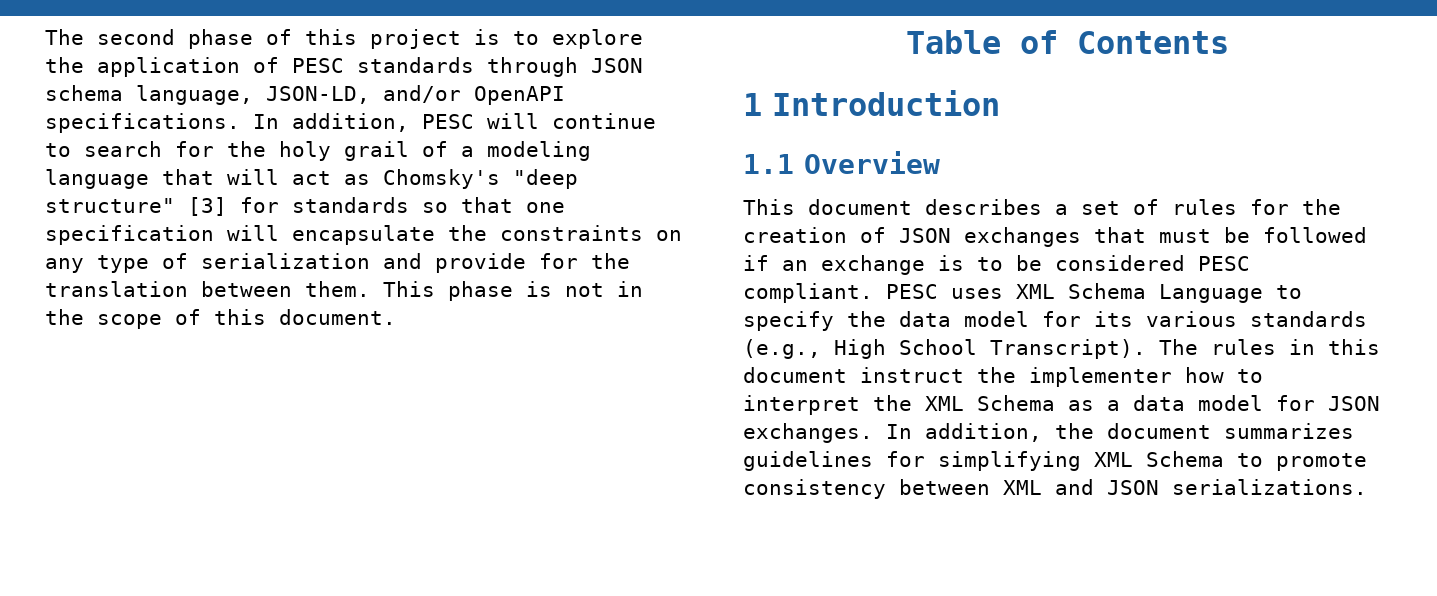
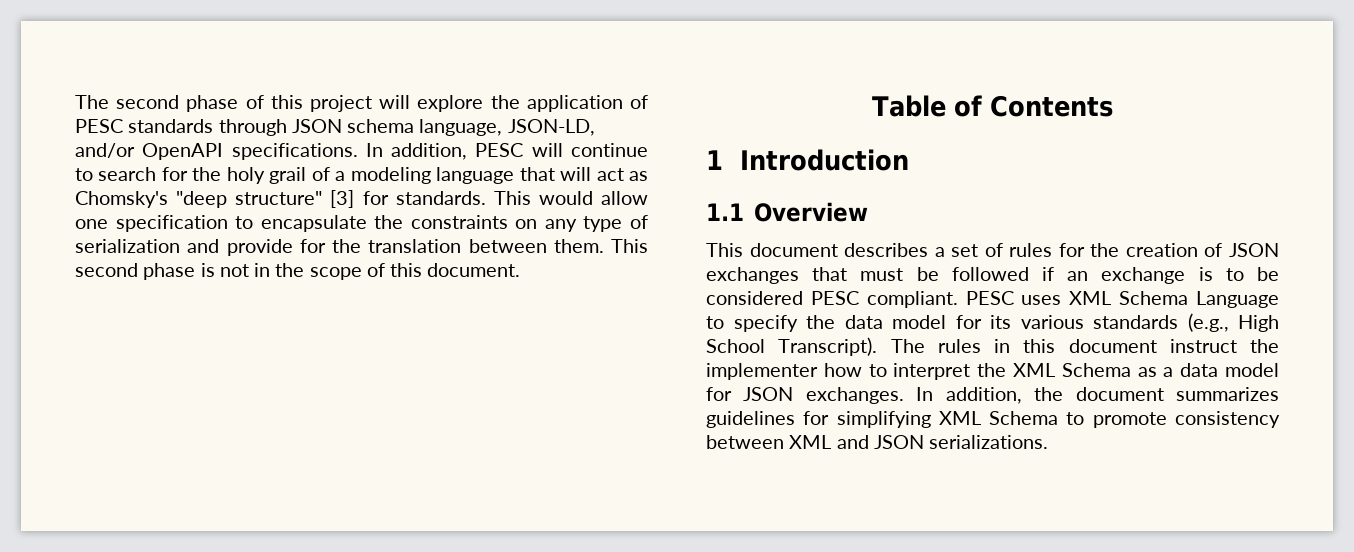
[474,29,539,45] is to -> [379,95,411,109] will
[292,197,513,213] standards so that -> [395,191,648,205] standards. This would allow
[227,225,279,241] will -> [235,216,254,229] to
(435, 289) none -> [75,263,138,277] second

